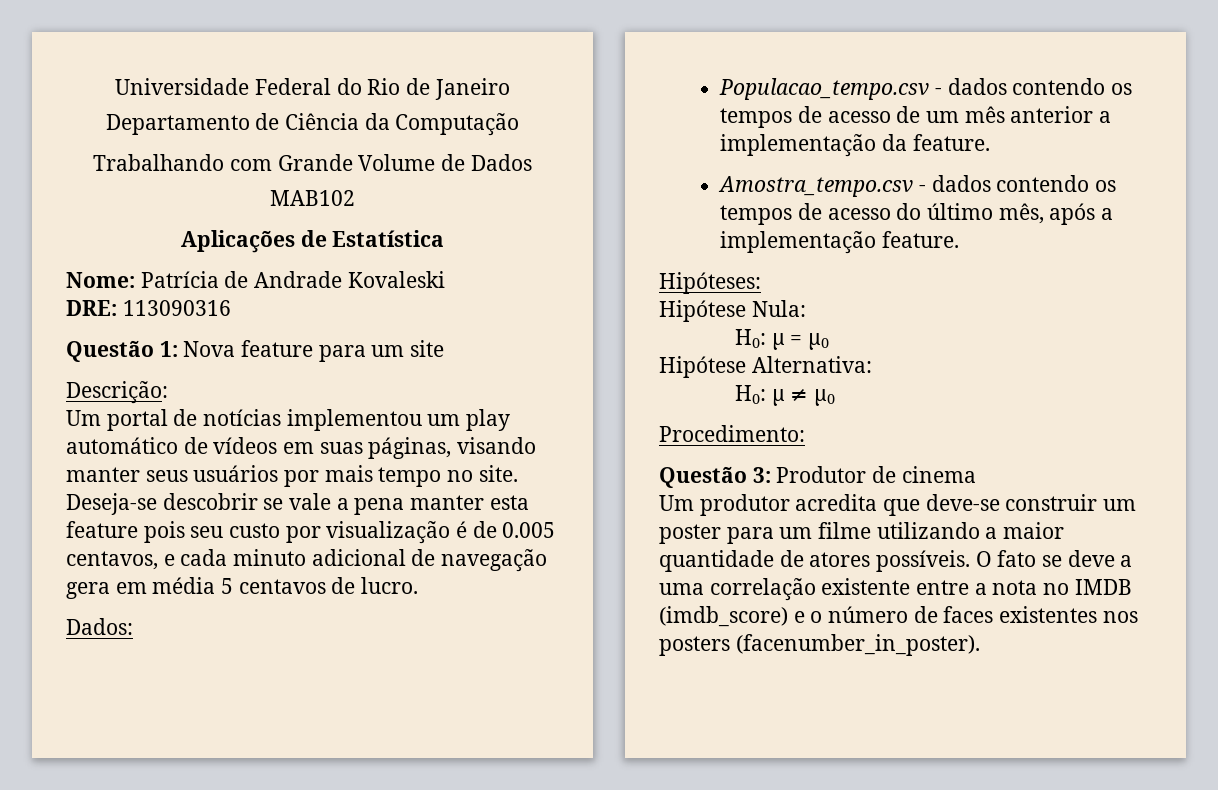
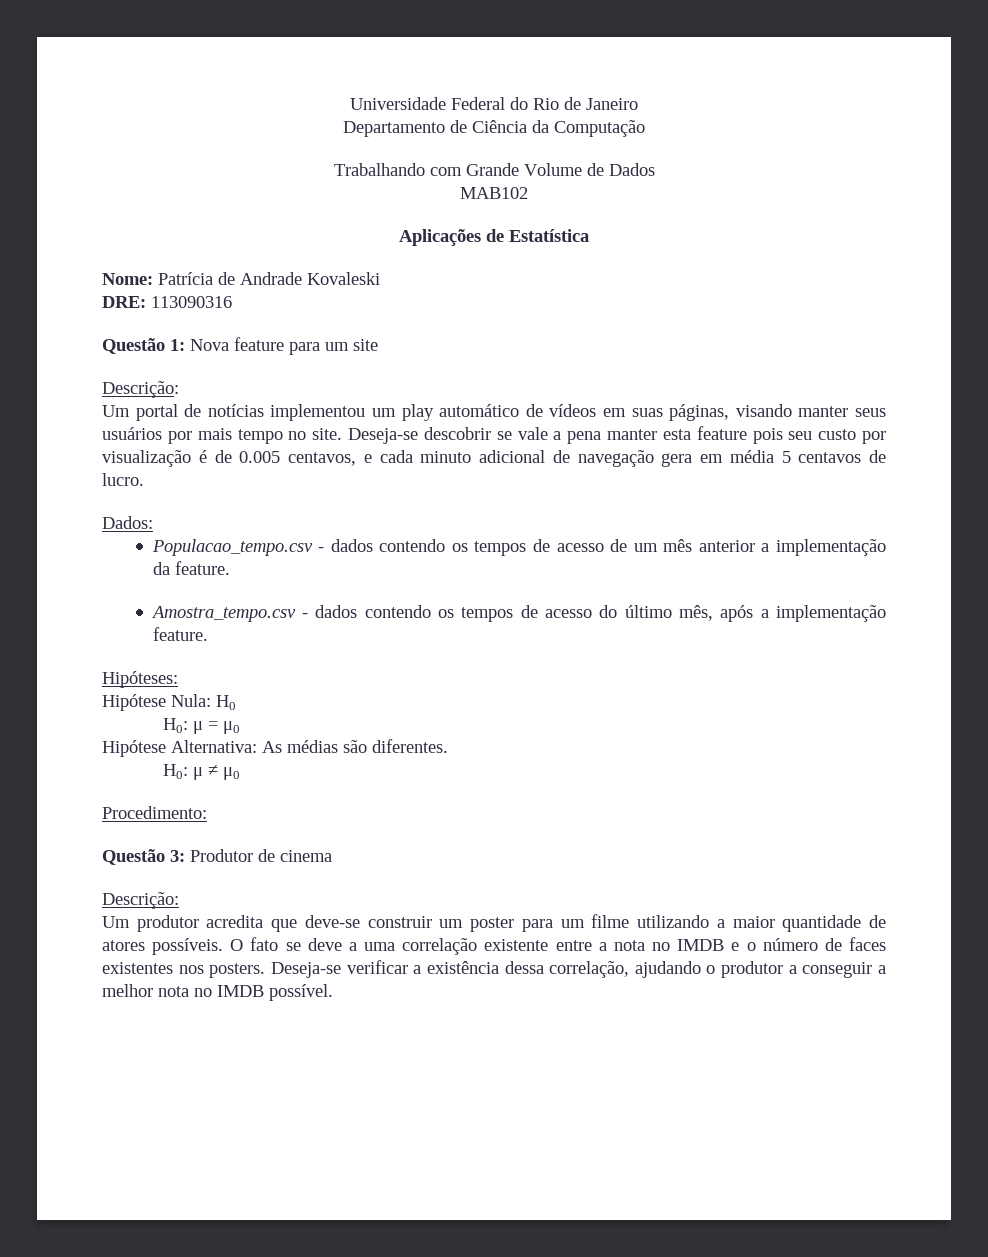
(806, 308) none -> [216,695,236,710] H0
(872, 364) none -> [262,739,448,753] As médias são diferentes.
(976, 474) none -> [102,892,179,909] // Descrição:
[659,606,788,627] (imdb_score) -> (725, 945) none
[659,634,980,656] posters (facenumber_in_poster). -> [209,960,886,978] [102,984,333,1001] posters. Deseja-se verificar a existência dessa correlação, ajudando o produtor a conseguir a melhor nota no IMDB possível.

